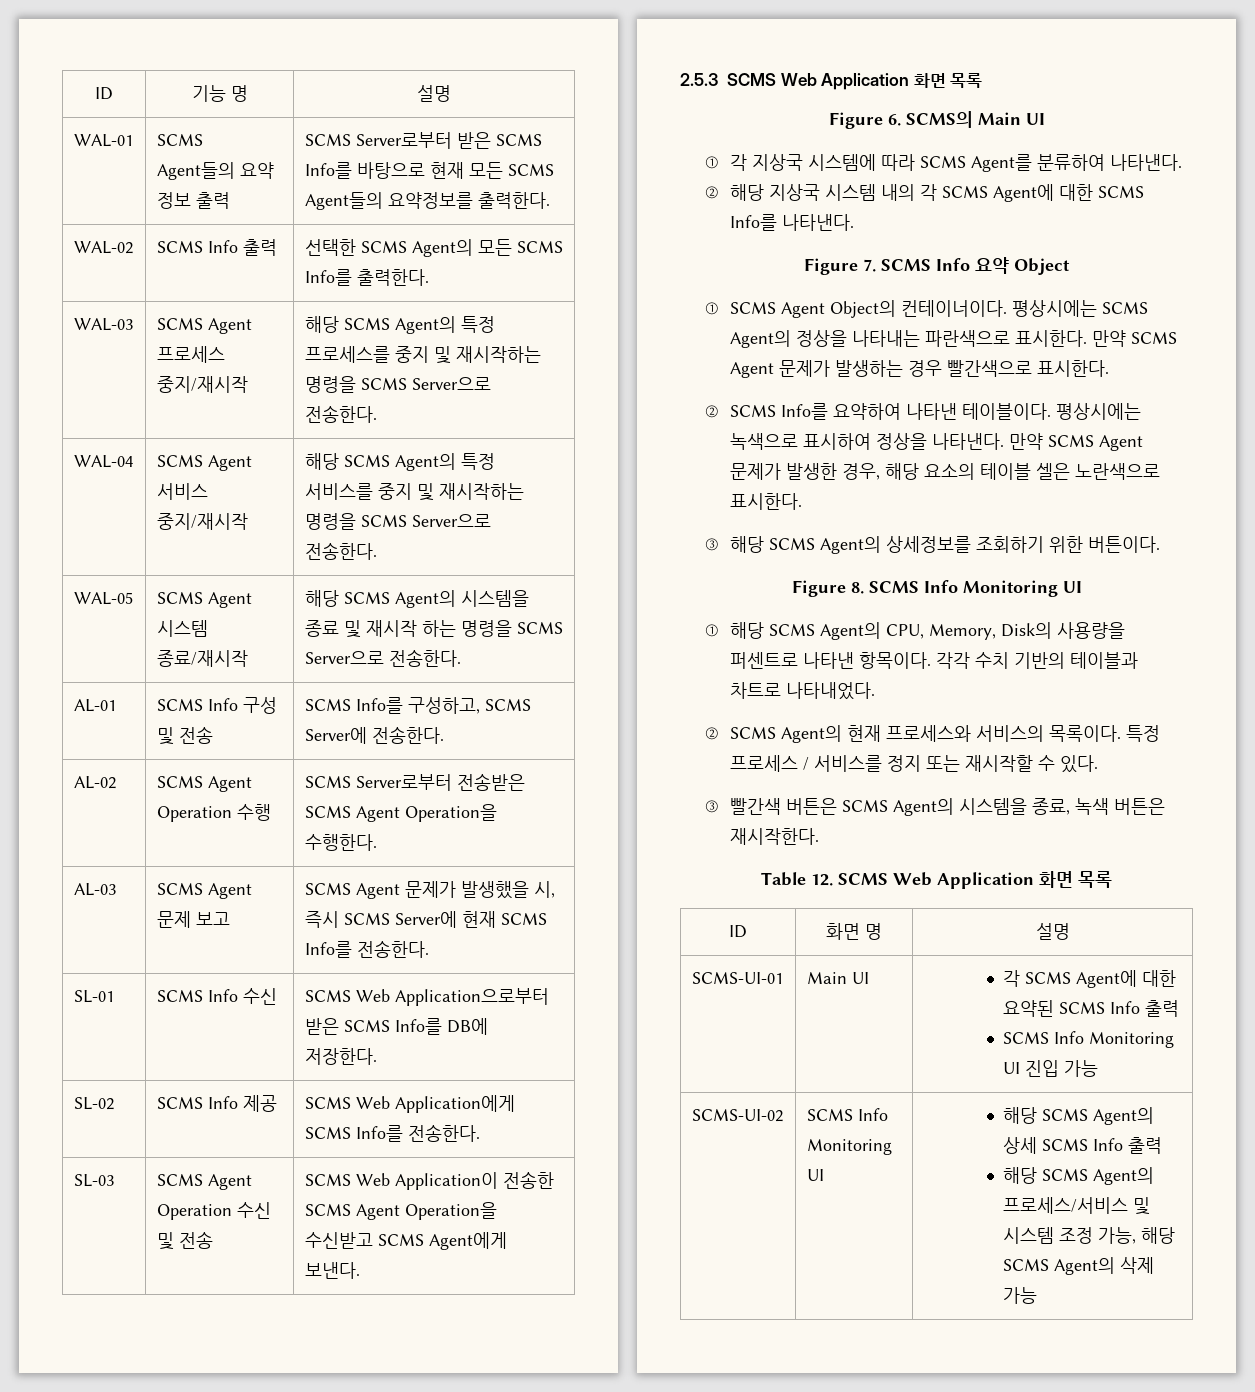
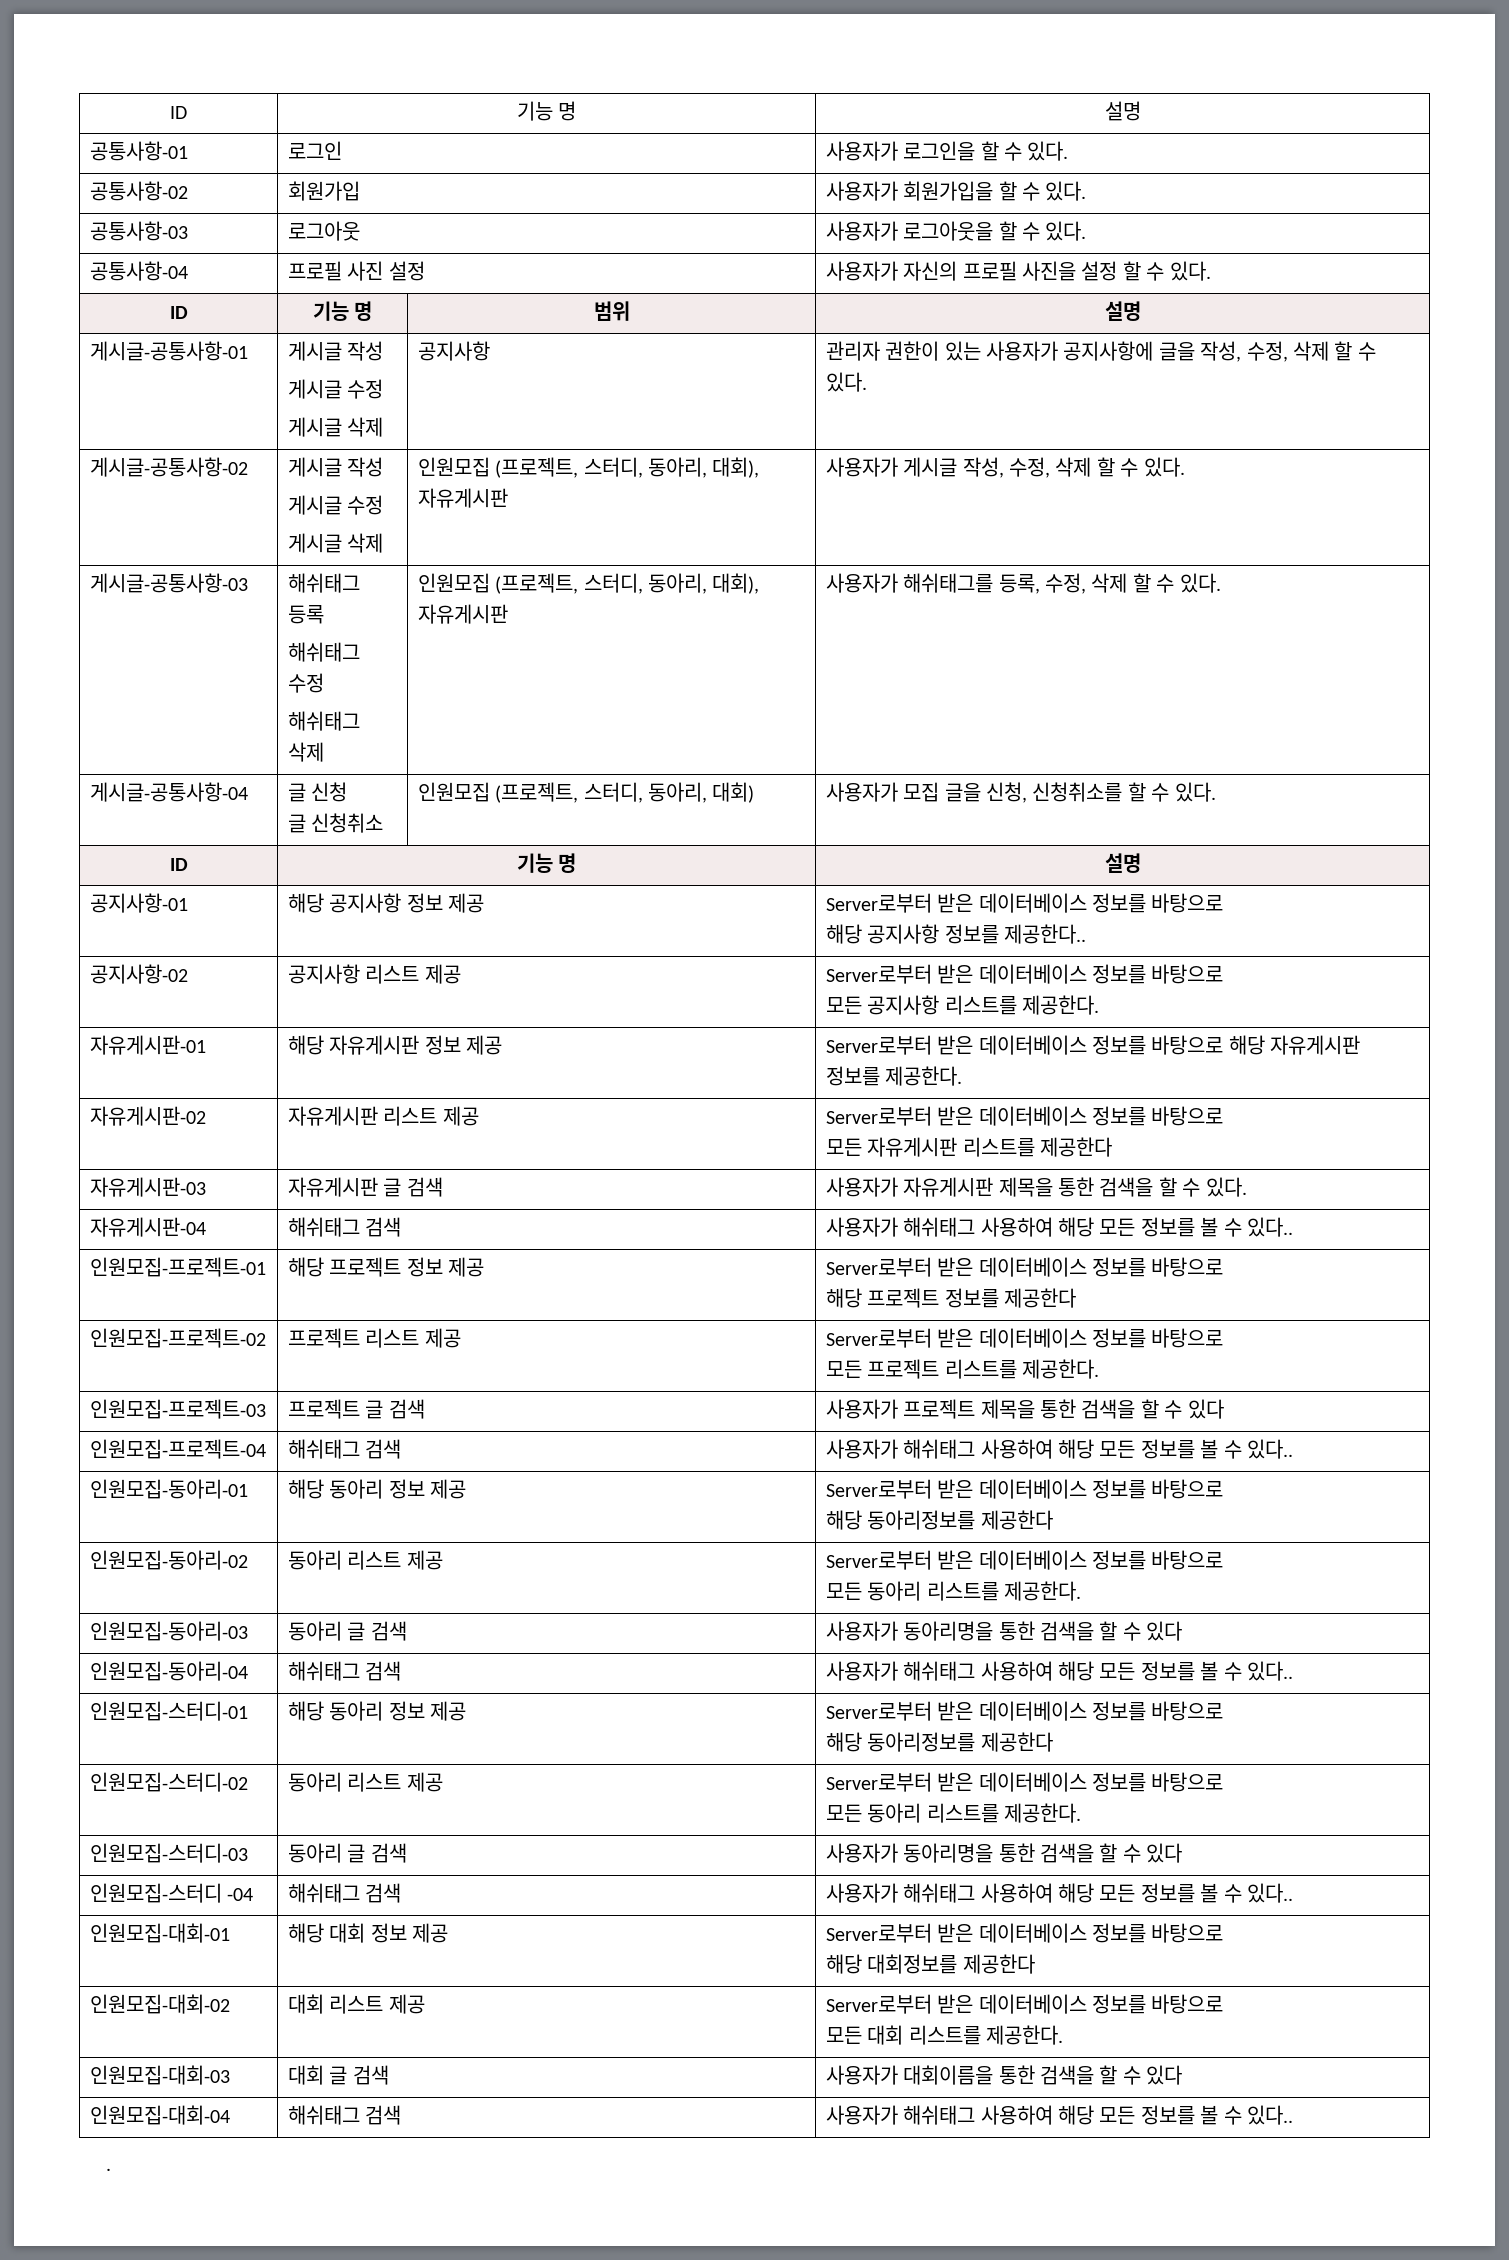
[95,87,113,100] [191,85,248,102] [417,85,451,102] [73,134,133,147] [156,134,203,146] [156,162,274,180] [156,192,230,209] [304,132,542,149] [304,162,554,179] [304,192,550,210] [73,241,133,254] [156,239,277,256] [304,239,563,257] [304,269,429,286] [73,318,133,331] [156,318,252,334] [156,346,225,363] [156,376,248,393] [304,316,495,334] [304,346,541,364] [304,376,491,393] [304,405,377,423] [73,455,133,468] [156,455,252,471] [156,483,208,500] [156,513,248,530] [304,453,495,471] [304,483,524,501] [304,513,491,530] [304,542,377,560] [73,592,133,605] [156,592,252,608] [156,620,208,637] [156,650,248,667] [304,590,529,608] [304,620,563,638] [304,649,461,667] [73,699,116,712] [156,697,277,714] [156,726,213,745] [304,697,531,714] [304,726,444,744] [73,776,116,789] [156,776,252,792] [156,804,271,822] [304,773,525,791] [304,804,497,822] [304,834,377,851] [73,883,116,896] [156,883,252,899] [156,911,230,928] [304,881,555,899] [304,911,547,928] [304,940,429,958] [73,990,114,1003] [156,988,277,1005] [304,988,549,1006] [304,1018,488,1035] [304,1048,377,1065] [73,1097,114,1110] [156,1095,277,1112] [304,1095,515,1113] [304,1124,480,1142] [73,1174,114,1187] [156,1174,252,1190] [156,1202,271,1220] [156,1231,213,1250] [304,1171,554,1190] [304,1202,497,1220] [304,1232,507,1250] [304,1262,360,1279] [680,73,983,90] [828,111,1045,129] [704,154,1182,172] [704,184,1144,202] [729,214,854,231] [804,257,1070,275] [704,300,1148,318] [729,330,1177,348] [729,360,1109,378] [704,403,1141,420] [729,433,1143,451] [729,463,1160,480] [729,493,802,510] [704,536,1160,554] [791,580,1082,597] [704,622,1125,640] [729,652,1138,669] [729,682,875,700] [704,725,1160,743] [729,755,1098,773] [704,798,1165,816] [729,828,819,845] [761,871,1112,889] [729,925,747,938] [826,923,882,940] [1035,923,1070,940] [691,972,783,984] [806,972,869,984] [1003,970,1177,988] [1003,1000,1180,1017] [1003,1031,1175,1048] [1003,1060,1099,1077] [691,1109,783,1122] [806,1108,888,1121] [806,1139,892,1155] [806,1169,824,1181] [1003,1107,1155,1125] [1003,1137,1163,1154] [1003,1167,1155,1185] [1003,1197,1151,1215] [1003,1227,1176,1244] [1003,1257,1155,1275] [1003,1287,1038,1304] ID | 기능 명 | 설명 // WAL-01 | SCMS Agent들의 요약 정보 출력 | SCMS Server로부터 받은 SCMS Info를 바탕으로 현재 모든 SCMS Agent들의 요약정보를 출력한다. // WAL-02 | SCMS Info 출력 | 선택한 SCMS Agent의 모든 SCMS Info를 출력한다. // WAL-03 | SCMS Agent 프로세스 중지/재시작 | 해당 SCMS Agent의 특정 프로세스를 중지 및 재시작하는 명령을 SCMS Server으로 전송한다. // WAL-04 | SCMS Agent 서비스 중지/재시작 | 해당 SCMS Agent의 특정 서비스를 중지 및 재시작하는 명령을 SCMS Server으로 전송한다. // WAL-05 | SCMS Agent 시스템 종료/재시작 | 해당 SCMS Agent의 시스템을 종료 및 재시작 하는 명령을 SCMS Server으로 전송한다. // AL-01 | SCMS Info 구성 및 전송 | SCMS Info를 구성하고, SCMS Server에 전송한다. // AL-02 | SCMS Agent Operation 수행 | SCMS Server로부터 전송받은 SCMS Agent Operation을 수행한다. // AL-03 | SCMS Agent 문제 보고 | SCMS Agent 문제가 발생했을 시, 즉시 SCMS Server에 현재 SCMS Info를 전송한다. // SL-01 | SCMS Info 수신 | SCMS Web Application으로부터 받은 SCMS Info를 DB에 저장한다. // SL-02 | SCMS Info 제공 | SCMS Web Application에게 SCMS Info를 전송한다. // SL-03 | SCMS Agent Operation 수신 및 전송 | SCMS Web Application이 전송한 SCMS Agent Operation을 수신받고 SCMS Agent에게 보낸다. // 2.5.3 SCMS Web Application 화면 목록 // Figure 6. SCMS의 Main UI // ① 각 지상국 시스템에 따라 SCMS Agent를 분류하여 나타낸다. // ② 해당 지상국 시스템 내의 각 SCMS Agent에 대한 SCMS Info를 나타낸다. // Figure 7. SCMS Info 요약 Object // ① SCMS Agent Object의 컨테이너이다. 평상시에는 SCMS Agent의 정상을 나타내는 파란색으로 표시한다. 만약 SCMS Agent 문제가 발생하는 경우 빨간색으로 표시한다. // ② SCMS Info를 요약하여 나타낸 테이블이다. 평상시에는 녹색으로 표시하여 정상을 나타낸다. 만약 SCMS Agent 문제가 발생한 경우, 해당 요소의 테이블 셀은 노란색으로 표시한다. // ③ 해당 SCMS Agent의 상세정보를 조회하기 위한 버튼이다. // Figure 8. SCMS Info Monitoring UI // ① 해당 SCMS Agent의 CPU, Memory, Disk의 사용량을 퍼센트로 나타낸 항목이다. 각각 수치 기반의 테이블과 차트로 나타내었다. // ② SCMS Agent의 현재 프로세스와 서비스의 목록이다. 특정 프로세스 / 서비스를 정지 또는 재시작할 수 있다. // ③ 빨간색 버튼은 SCMS Agent의 시스템을 종료, 녹색 버튼은 재시작한다. // Table 12. SCMS Web Application 화면 목록 // ID | 화면 명 | 설명 // SCMS-UI-01 | Main UI | 각 SCMS Agent에 대한 요약된 SCMS Info 출력 // SCMS Info Monitoring UI 진입 가능 // SCMS-UI-02 | SCMS Info Monitoring UI | 해당 SCMS Agent의 상세 SCMS Info 출력 // 해당 SCMS Agent의 프로세스/서비스 및 시스템 조정 가능, 해당 SCMS Agent의 삭제 가능 -> [170,106,187,119] [516,101,577,121] [1104,101,1141,121] [89,141,188,161] [287,141,342,160] [825,141,1069,161] [89,181,188,201] [287,181,360,201] [825,181,1087,201] [89,221,188,241] [287,221,360,241] [825,221,1087,241] [89,261,188,281] [287,261,425,281] [825,261,1211,281] [169,306,188,319] [312,301,373,321] [593,301,630,321] [1104,301,1141,321] [89,341,248,361] [287,341,384,361] [287,379,384,399] [287,417,384,437] [417,341,490,361] [825,341,1376,362] [825,372,867,392] [89,457,248,477] [287,457,384,477] [287,495,384,515] [287,533,384,553] [417,457,760,478] [417,488,508,508] [825,457,1185,478] [89,573,248,593] [287,573,360,593] [287,605,324,624] [287,642,360,662] [287,673,324,693] [287,711,360,731] [287,742,324,762] [417,573,760,594] [417,604,508,624] [825,573,1221,594] [89,782,248,802] [287,782,348,802] [287,813,384,833] [417,782,755,803] [825,782,1216,803] [169,858,188,871] [516,853,577,873] [1104,853,1141,873] [89,893,188,913] [287,893,485,913] [825,893,1224,913] [825,924,1087,944] [89,964,188,984] [287,964,461,984] [825,964,1224,984] [825,995,1100,1015] [89,1035,206,1055] [287,1035,503,1055] [825,1035,1361,1055] [825,1066,963,1086] [89,1106,206,1126] [287,1106,479,1126] [825,1106,1224,1126] [825,1137,1113,1157] [89,1177,206,1197] [287,1177,443,1197] [825,1177,1247,1197] [89,1217,206,1237] [287,1217,402,1237] [825,1217,1294,1237] [89,1257,266,1277] [287,1257,485,1277] [825,1257,1224,1277] [825,1288,1077,1308] [89,1328,266,1348] [287,1328,461,1348] [825,1328,1224,1348] [825,1359,1100,1379] [89,1399,266,1419] [287,1399,425,1419] [825,1399,1224,1419] [89,1439,266,1459] [287,1439,402,1459] [825,1439,1294,1459] [89,1479,248,1499] [287,1479,467,1499] [825,1479,1224,1499] [825,1510,1053,1530] [89,1550,248,1570] [287,1550,443,1570] [825,1550,1224,1570] [825,1581,1082,1601] [89,1621,248,1641] [287,1621,407,1641] [825,1621,1183,1641] [89,1661,248,1681] [287,1661,402,1681] [825,1661,1294,1681] [89,1701,248,1721] [287,1701,467,1721] [825,1701,1224,1721] [825,1732,1053,1752] [89,1772,248,1792] [287,1772,443,1792] [825,1772,1224,1792] [825,1803,1082,1823] [89,1843,248,1863] [287,1843,407,1863] [825,1843,1183,1863] [89,1883,254,1903] [287,1883,402,1903] [825,1883,1294,1903] [89,1923,230,1943] [287,1923,449,1943] [825,1923,1224,1943] [825,1954,1035,1974] [89,1994,230,2014] [287,1994,425,2014] [825,1994,1224,2014] [825,2025,1064,2045] [89,2065,230,2085] [287,2065,389,2085] [825,2065,1183,2085] [89,2105,230,2125] [287,2105,402,2125] [825,2105,1294,2125] [106,2168,112,2171] ID | 기능 명 | 설명 // 공통사항-01 | 로그인 | 사용자가 로그인을 할 수 있다. // 공통사항-02 | 회원가입 | 사용자가 회원가입을 할 수 있다. // 공통사항-03 | 로그아웃 | 사용자가 로그아웃을 할 수 있다. // 공통사항-04 | 프로필 사진 설정 | 사용자가 자신의 프로필 사진을 설정 할 수 있다. // ID | 기능 명 | 범위 | 설명 // 게시글-공통사항-01 | 게시글 작성 // 게시글 수정 // 게시글 삭제 | 공지사항 | 관리자 권한이 있는 사용자가 공지사항에 글을 작성, 수정, 삭제 할 수 있다. // 게시글-공통사항-02 | 게시글 작성 // 게시글 수정 // 게시글 삭제 | 인원모집 (프로젝트, 스터디, 동아리, 대회), 자유게시판 | 사용자가 게시글 작성, 수정, 삭제 할 수 있다. // 게시글-공통사항-03 | 해쉬태그 등록 // 해쉬태그 수정 // 해쉬태그 삭제 | 인원모집 (프로젝트, 스터디, 동아리, 대회), 자유게시판 | 사용자가 해쉬태그를 등록, 수정, 삭제 할 수 있다. // 게시글-공통사항-04 | 글 신청 // 글 신청취소 | 인원모집 (프로젝트, 스터디, 동아리, 대회) | 사용자가 모집 글을 신청, 신청취소를 할 수 있다. // ID | 기능 명 | 설명 // 공지사항-01 | 해당 공지사항 정보 제공 | Server로부터 받은 데이터베이스 정보를 바탕으로 // 해당 공지사항 정보를 제공한다.. // 공지사항-02 | 공지사항 리스트 제공 | Server로부터 받은 데이터베이스 정보를 바탕으로 // 모든 공지사항 리스트를 제공한다. // 자유게시판-01 | 해당 자유게시판 정보 제공 | Server로부터 받은 데이터베이스 정보를 바탕으로 해당 자유게시판 정보를 제공한다. // 자유게시판-02 | 자유게시판 리스트 제공 | Server로부터 받은 데이터베이스 정보를 바탕으로 // 모든 자유게시판 리스트를 제공한다 // 자유게시판-03 | 자유게시판 글 검색 | 사용자가 자유게시판 제목을 통한 검색을 할 수 있다. // 자유게시판-04 | 해쉬태그 검색 | 사용자가 해쉬태그 사용하여 해당 모든 정보를 볼 수 있다.. // 인원모집-프로젝트-01 | 해당 프로젝트 정보 제공 | Server로부터 받은 데이터베이스 정보를 바탕으로 // 해당 프로젝트 정보를 제공한다 // 인원모집-프로젝트-02 | 프로젝트 리스트 제공 | Server로부터 받은 데이터베이스 정보를 바탕으로 // 모든 프로젝트 리스트를 제공한다. // 인원모집-프로젝트-03 | 프로젝트 글 검색 | 사용자가 프로젝트 제목을 통한 검색을 할 수 있다 // 인원모집-프로젝트-04 | 해쉬태그 검색 | 사용자가 해쉬태그 사용하여 해당 모든 정보를 볼 수 있다.. // 인원모집-동아리-01 | 해당 동아리 정보 제공 | Server로부터 받은 데이터베이스 정보를 바탕으로 // 해당 동아리정보를 제공한다 // 인원모집-동아리-02 | 동아리 리스트 제공 | Server로부터 받은 데이터베이스 정보를 바탕으로 // 모든 동아리 리스트를 제공한다. // 인원모집-동아리-03 | 동아리 글 검색 | 사용자가 동아리명을 통한 검색을 할 수 있다 // 인원모집-동아리-04 | 해쉬태그 검색 | 사용자가 해쉬태그 사용하여 해당 모든 정보를 볼 수 있다.. // 인원모집-스터디-01 | 해당 동아리 정보 제공 | Server로부터 받은 데이터베이스 정보를 바탕으로 // 해당 동아리정보를 제공한다 // 인원모집-스터디-02 | 동아리 리스트 제공 | Server로부터 받은 데이터베이스 정보를 바탕으로 // 모든 동아리 리스트를 제공한다. // 인원모집-스터디-03 | 동아리 글 검색 | 사용자가 동아리명을 통한 검색을 할 수 있다 // 인원모집-스터디 -04 | 해쉬태그 검색 | 사용자가 해쉬태그 사용하여 해당 모든 정보를 볼 수 있다.. // 인원모집-대회-01 | 해당 대회 정보 제공 | Server로부터 받은 데이터베이스 정보를 바탕으로 // 해당 대회정보를 제공한다 // 인원모집-대회-02 | 대회 리스트 제공 | Server로부터 받은 데이터베이스 정보를 바탕으로 // 모든 대회 리스트를 제공한다. // 인원모집-대회-03 | 대회 글 검색 | 사용자가 대회이름을 통한 검색을 할 수 있다 // 인원모집-대회-04 | 해쉬태그 검색 | 사용자가 해쉬태그 사용하여 해당 모든 정보를 볼 수 있다.. // .

